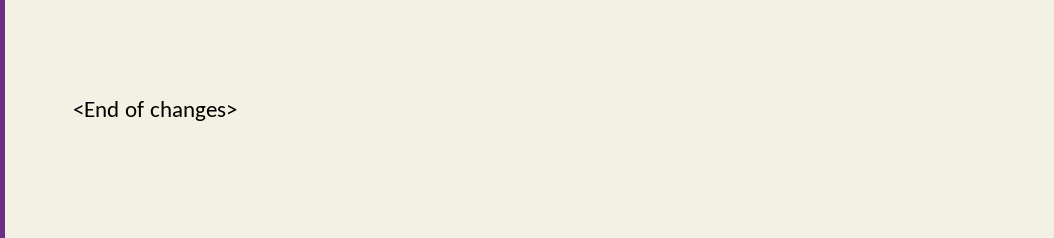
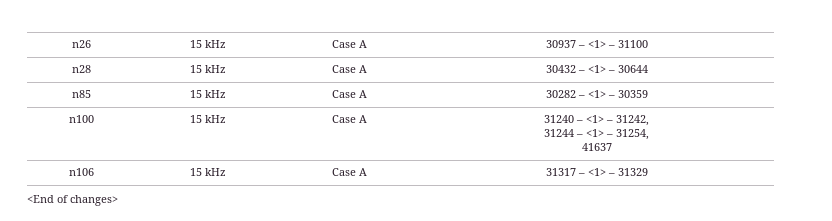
(73, 109) none -> [72,40,91,48] [189,40,226,48] [332,40,367,48] [545,40,648,48] [72,65,91,73] [189,65,226,73] [332,65,367,73] [545,65,648,73] [72,90,91,98] [189,90,226,98] [332,90,367,98] [545,90,648,98] [69,115,94,123] [189,115,226,123] [332,115,367,123] [544,115,649,126] [544,129,649,140] [581,143,612,151] [69,168,94,176] [189,168,226,176] [332,168,367,176] [545,168,648,176] n26 | 15 kHz | Case A | 30937 – <1> – 31100 // n28 | 15 kHz | Case A | 30432 – <1> – 30644 // n85 | 15 kHz | Case A | 30282 – <1> – 30359 // n100 | 15 kHz | Case A | 31240 – <1> – 31242, // 31244 – <1> – 31254, // 41637 // n106 | 15 kHz | Case A | 31317 – <1> – 31329 //

